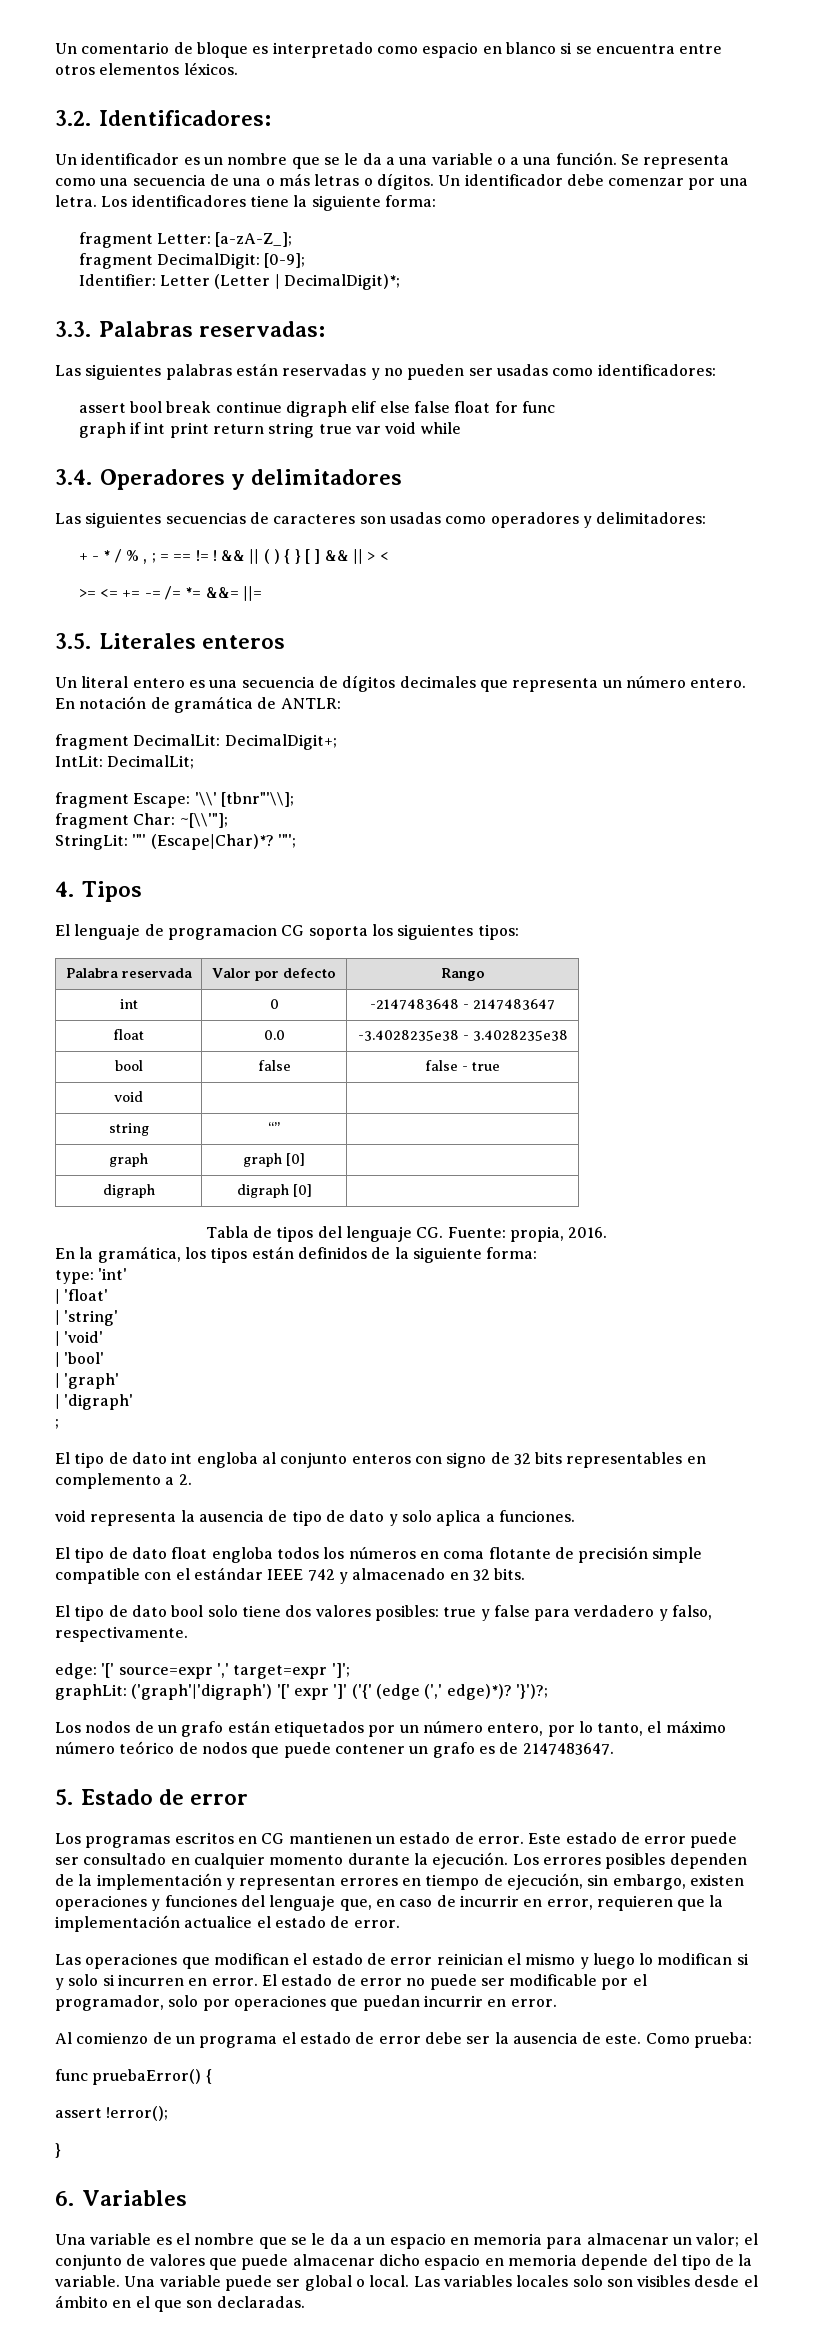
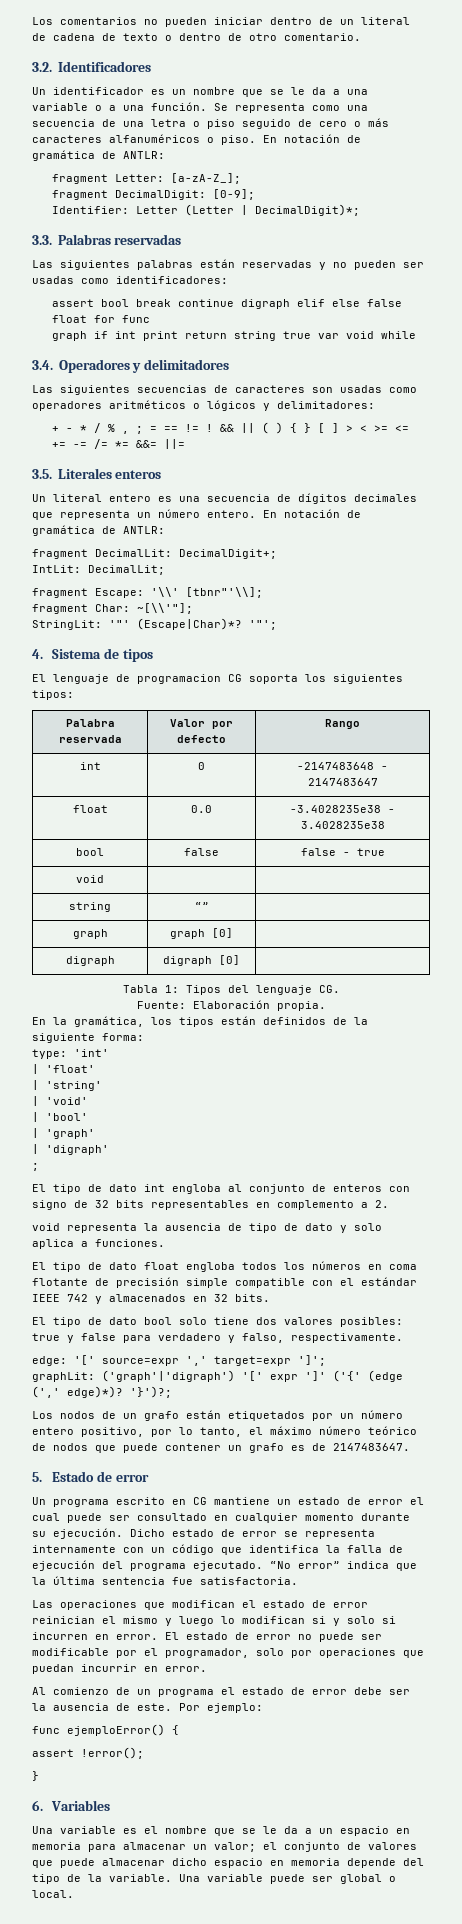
[55,42,723,58] [55,62,238,75] Un comentario de bloque es interpretado como espacio en blanco si se encuentra entre otros elementos léxicos. -> [32,17,410,27] [32,33,361,41] Los comentarios no pueden iniciar dentro de un literal de cadena de texto o dentro de otro comentario.
[99,110,271,126] Identificadores: -> [57,61,151,72] Identificadores
[265,173,748,190] [55,195,436,211] o más letras o dígitos. Un identificador debe comenzar por una letra. Los identificadores tiene la siguiente forma: -> [151,118,389,129] [32,134,361,145] [32,150,165,161] letra o piso seguido de cero o más caracteres alfanuméricos o piso. En notación de gramática de ANTLR:
[199,321,326,337] reservadas: -> [114,234,182,245] reservadas
(579, 520) none -> [109,400,256,411] aritméticos o lógicos
[324,549,364,564] && || -> (340, 428) none
(389, 556) // -> (368, 428) none
[82,881,142,902] Tipos -> [52,648,153,662] Sistema de tipos
[253,1226,314,1242] de tipos -> [164,985,221,995] 1: Tipos
[447,1226,608,1242] Fuente: propia, 2016. -> [136,1000,326,1011] // Fuente: Elaboración propia.
(348, 1460) none -> [312,1184,326,1192] de
[352,1568,446,1580] almacenado -> [109,1294,186,1302] almacenados
[487,1723,544,1736] entero, -> [32,1427,144,1437] entero positivo,
[55,1832,234,1848] Los programas escritos -> [32,1497,165,1507] Un programa escrito
[288,1832,372,1844] mantienen -> [214,1497,270,1505] mantiene
[477,1832,687,1844] error. Este estado de error -> [368,1497,424,1505] [32,1513,60,1521] error el cual
[413,1852,747,1869] [55,1873,744,1890] [55,1895,724,1911] [55,1915,400,1932] la ejecución. Los errores posibles dependen de la implementación y representan errores en tiempo de ejecución, sin embargo, existen operaciones y funciones del lenguaje que, en caso de incurrir en error, requieren que la implementación actualice el estado de error. -> [32,1528,375,1539] [32,1544,403,1555] [32,1560,417,1571] [32,1576,298,1585] su ejecución. Dicho estado de error se representa internamente con un código que identifica la falla de ejecución del programa ejecutado. “No error” indica que la última sentencia fue satisfactoria.
[645,2032,753,2048] [55,2069,202,2085] Como prueba: // func pruebaError() -> [179,1703,263,1713] [32,1724,165,1736] Por ejemplo: // func ejemploError()
[413,2275,758,2287] [55,2295,305,2312] Las variables locales solo son visibles desde el ámbito en el que son declaradas. -> (74, 1894) none

